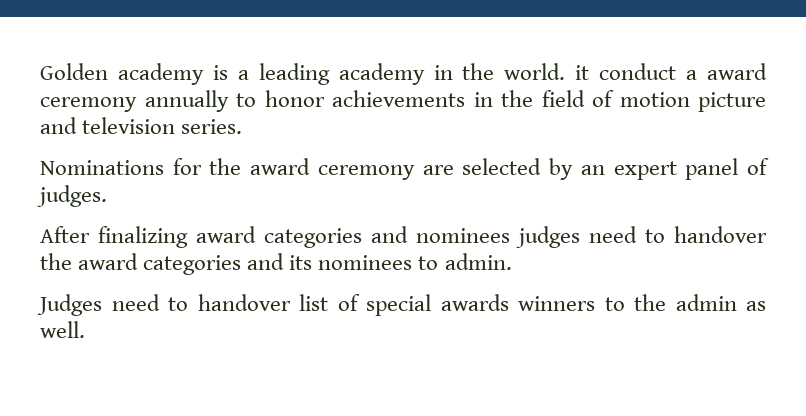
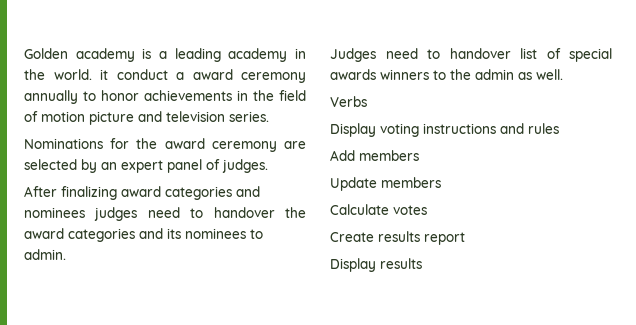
(85, 329) none -> [330,96,367,107] [330,123,559,137] [330,150,419,161] [330,177,441,191] [330,204,427,215] [330,231,465,245] [330,258,422,272] // Verbs // Display voting instructions and rules // Add members // Update members // Calculate votes // Create results report // Display results

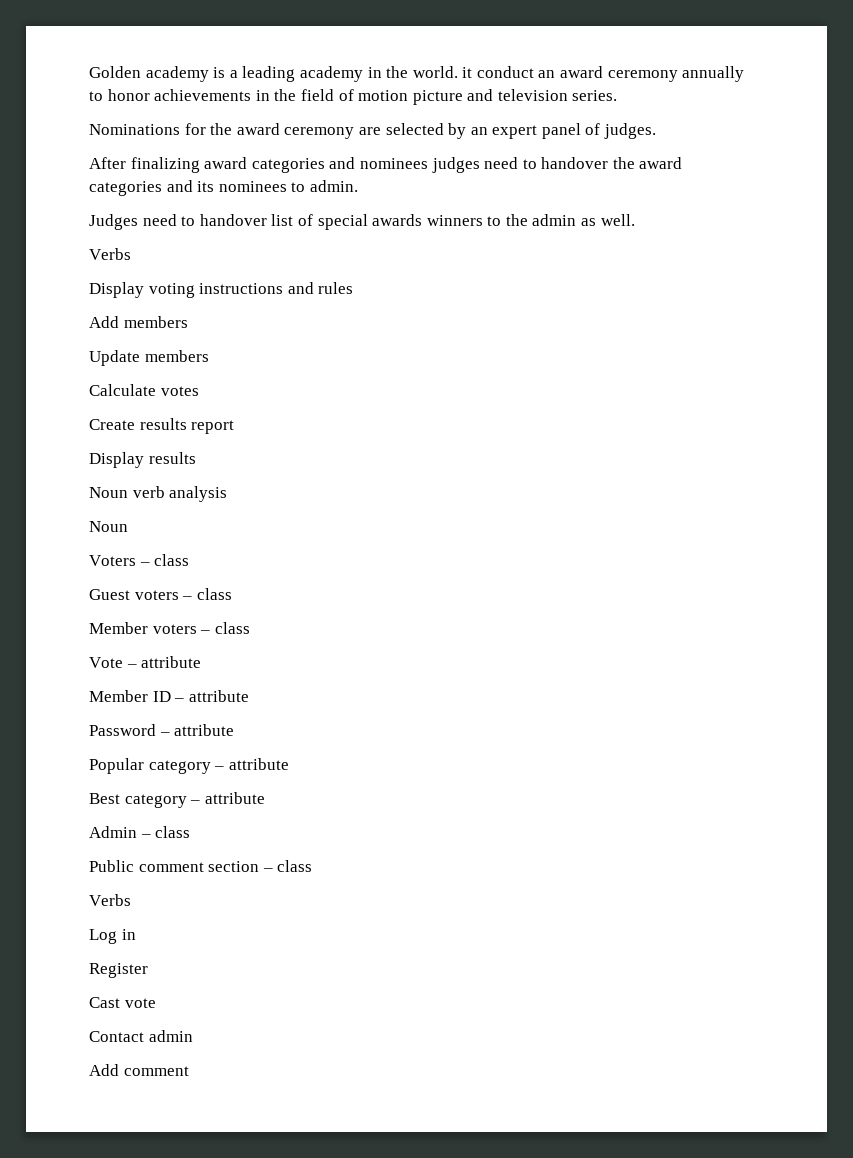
[176,72,184,80] a -> [538,70,556,78] an
(422, 263) none -> [89,486,228,502] [89,521,128,532] [89,554,190,566] [89,588,232,600] [89,622,250,634] [89,656,202,668] [89,690,249,702] [89,724,235,736] [89,758,289,774] [89,792,265,808] [89,826,191,838] [89,860,313,872] [89,894,131,906] [89,929,136,944] [89,963,148,978] [89,997,156,1008] [89,1030,193,1042] [89,1064,189,1076] // Noun verb analysis // Noun // Voters – class // Guest voters – class // Member voters – class // Vote – attribute // Member ID – attribute // Password – attribute // Popular category – attribute // Best category – attribute // Admin – class // Public comment section – class // Verbs // Log in // Register // Cast vote // Contact admin // Add comment

